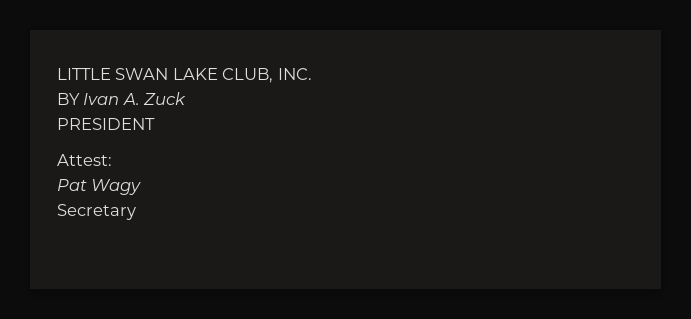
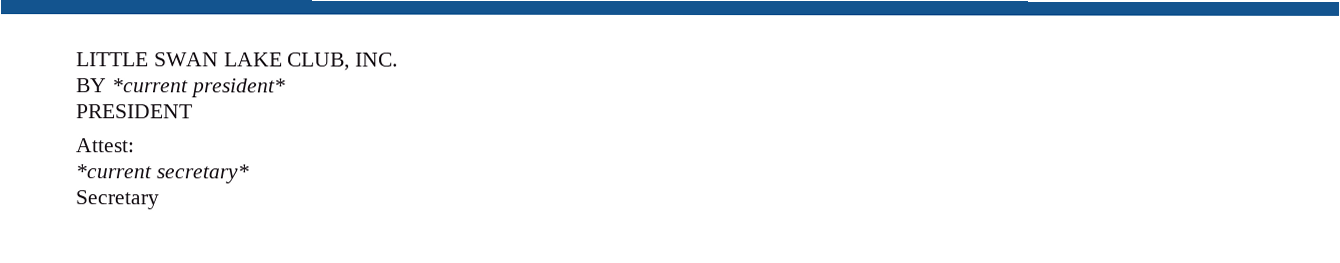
[83,92,187,105] Ivan A. Zuck -> [111,78,286,98] *current president*
[57,179,142,195] Pat Wagy -> [75,164,249,184] *current secretary*

